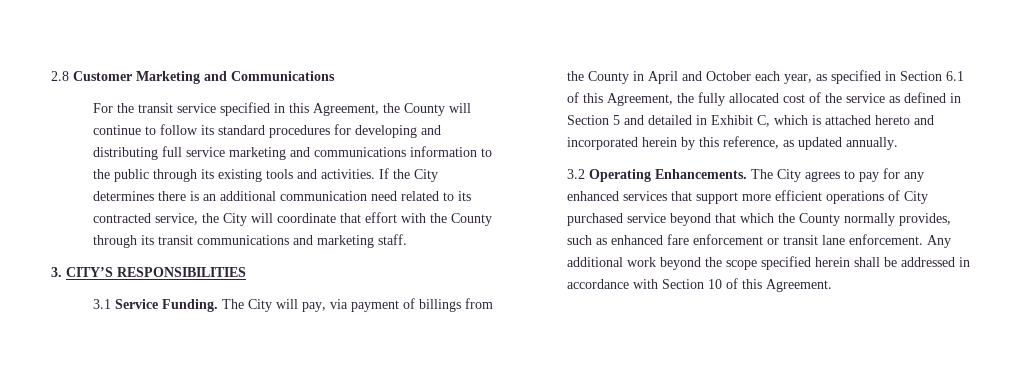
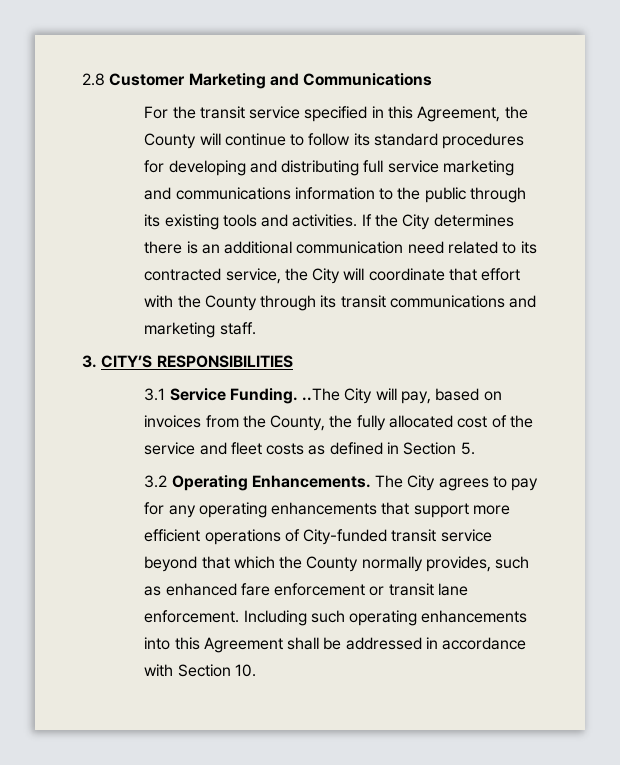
[222,299,245,309] The -> [302,388,341,401] ..The
[330,298,494,312] [567,70,965,84] [567,92,674,106] via payment of billings from the County in April and October each year, as specified in Section 6.1 of this Agreement, -> [435,388,502,401] [144,415,326,431] based on invoices from the County,
(886, 98) none -> [199,442,305,455] and fleet costs
[613,115,935,127] [567,136,899,150] 5 and detailed in Exhibit C, which is attached hereto and incorporated herein by this reference, as updated annually. -> [460,442,475,455] 5.
[567,191,668,201] enhanced services -> [198,502,378,518] operating enhancements
[904,191,929,204] [567,213,624,226] City purchased -> [303,529,437,545] City-funded transit
[927,235,952,248] [567,256,851,270] Any additional work beyond the scope specified herein -> [243,610,528,626] [144,637,283,653] Including such operating enhancements into this Agreement
[708,278,833,292] 10 of this Agreement. -> [234,664,256,677] 10.

